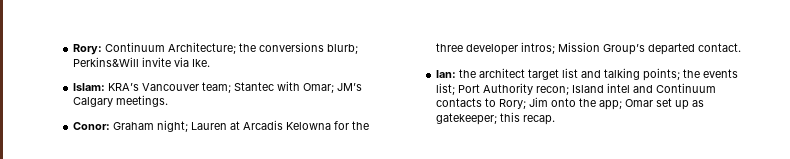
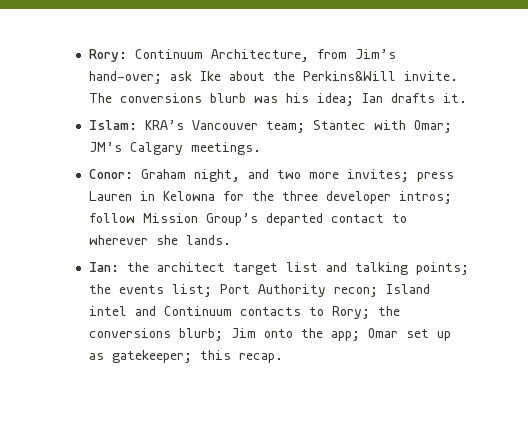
[168,42,359,54] [73,57,211,67] Architecture; the conversions blurb; Perkins&Will invite via Ike. -> [211,49,397,62] [89,71,459,84] [89,93,468,106] Architecture, from Jim’s hand-over; ask Ike about the Perkins&Will invite. The conversions blurb was his idea; Ian drafts it.
[157,120,284,132] night; Lauren at Arcadis -> [194,169,455,182] [89,191,156,201] night, and two more invites; press Lauren in
(556, 48) none -> [89,213,136,223] follow
[698,43,742,52] contact. -> [331,214,408,223] [89,235,232,245] contact to wherever she lands.
(527, 104) none -> [378,306,401,316] [89,328,224,341] the conversions blurb;

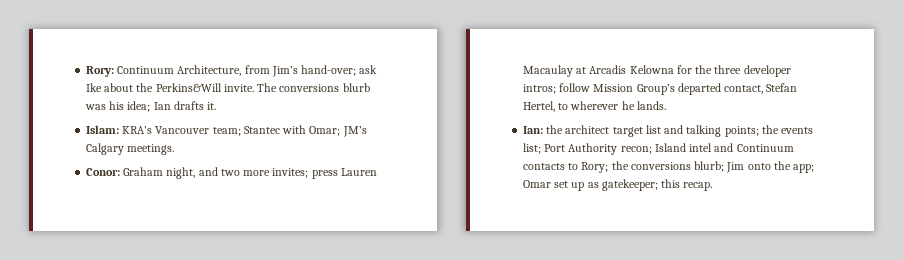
[140,191,156,201] in -> [522,65,627,77] Macaulay at Arcadis
[331,214,385,223] contact -> [724,83,798,94] [522,101,555,112] contact, Stefan Hertel,
[156,235,179,245] she -> [621,101,635,110] he

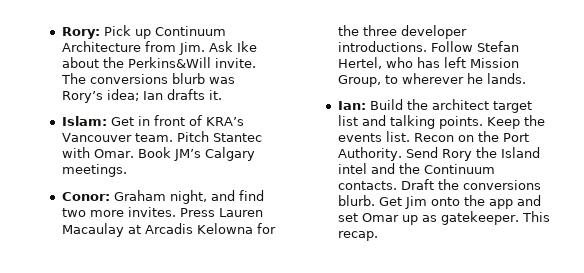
[117,65,378,77] Continuum Architecture, from Jim’s hand-over; ask -> [103,25,226,39] [61,41,233,55] Pick up Continuum Architecture from Jim. Ask
[109,101,125,110] his -> [61,91,103,103] Rory’s
[122,125,341,136] KRA’s Vancouver team; Stantec with Omar; -> [110,115,244,126] [61,131,262,142] [61,147,171,158] Get in front of KRA’s Vancouver team. Pitch Stantec with Omar. Book
(218, 171) none -> [238,190,264,201] find
[272,168,338,179] invites; press -> [127,207,215,217] invites. Press
[522,83,798,95] [522,101,555,112] intros; follow Mission Group’s departed contact, Stefan Hertel, -> [337,41,519,52] [337,57,519,69] [337,75,381,87] introductions. Follow Stefan Hertel, who has left Mission Group,
(543, 130) none -> [369,99,403,110] Build
[724,125,814,137] [522,143,794,155] [522,161,815,173] [522,179,681,191] points; the events list; Port Authority recon; Island intel and Continuum contacts to Rory; the conversions blurb; Jim onto the app; Omar set up as gatekeeper; this -> [438,115,545,129] [337,131,529,142] [337,147,540,161] [337,163,495,174] [337,179,541,190] [337,195,541,209] [337,211,550,225] points. Keep the events list. Recon on the Port Authority. Send Rory the Island intel and the Continuum contacts. Draft the conversions blurb. Get Jim onto the app and set Omar up as gatekeeper. This

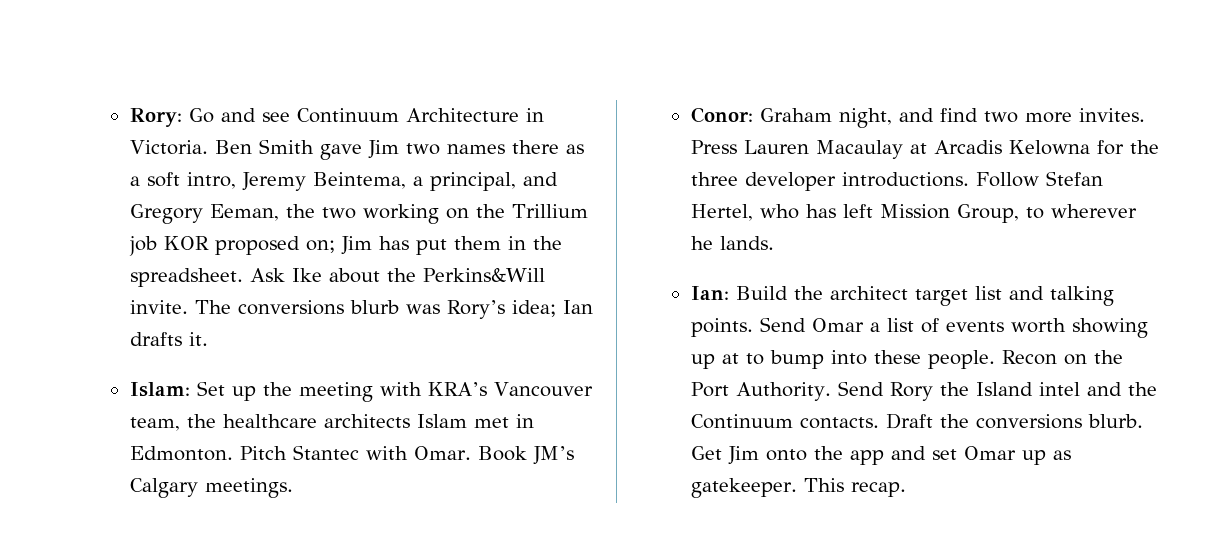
[103,25,226,39] [61,41,205,55] Pick up Continuum Architecture from Jim. -> [188,108,544,123] [129,139,584,160] [129,172,558,191] [129,204,588,224] [128,236,562,256] [129,268,243,287] Go and see Continuum Architecture in Victoria. Ben Smith gave Jim two names there as a soft intro, Jeremy Beintema, a principal, and Gregory Eeman, the two working on the Trillium job KOR proposed on; Jim has put them in the spreadsheet.
[110,115,244,126] [61,133,173,142] Get in front of KRA’s Vancouver team. -> [196,381,593,402] [129,414,534,431] [129,446,233,461] Set up the meeting with KRA’s Vancouver team, the healthcare architects Islam met in Edmonton.
[486,115,545,129] [337,131,410,142] Keep the events list. -> [759,317,1148,338] [690,350,995,369] Send Omar a list of events worth showing up at to bump into these people.

